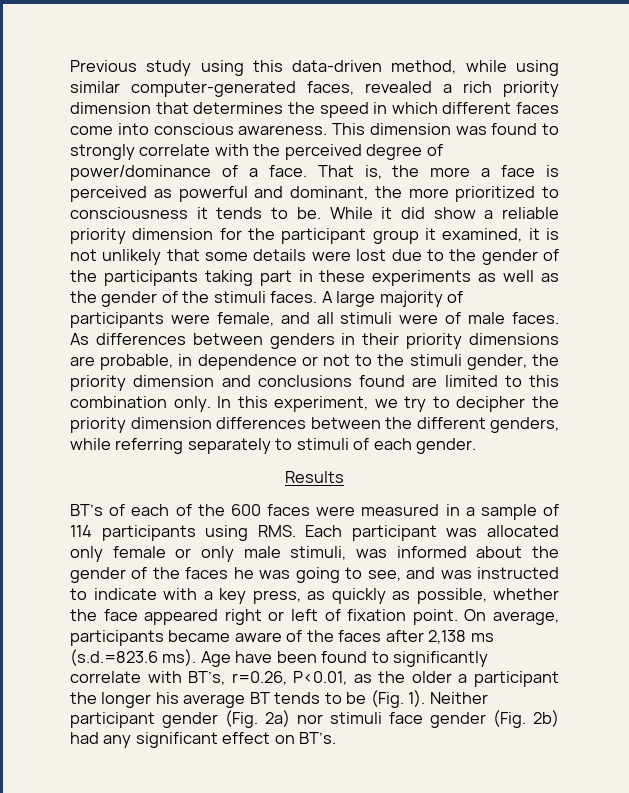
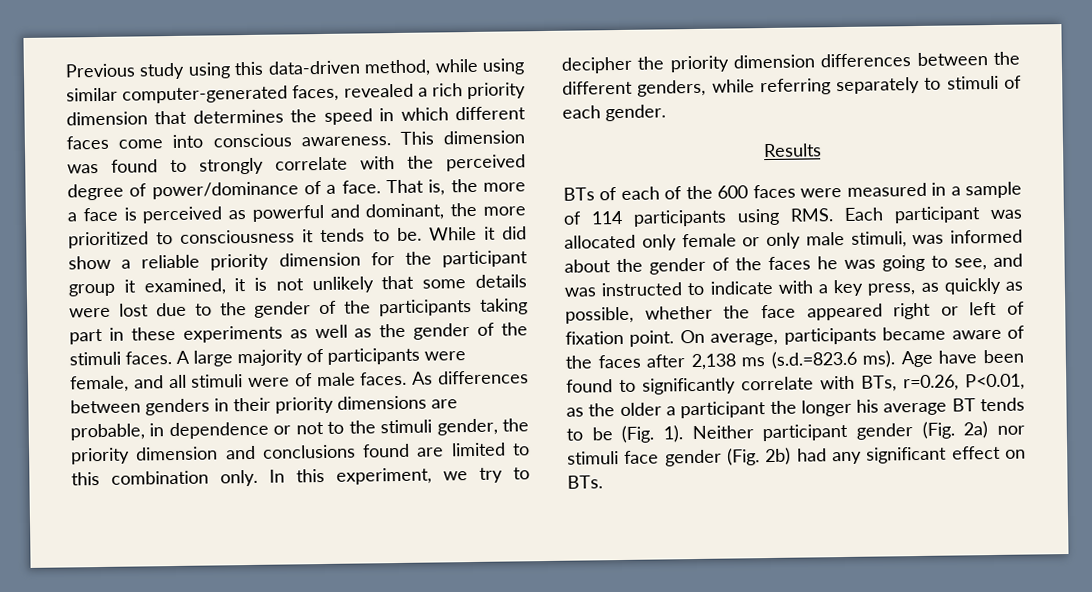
[70,504,103,516] BT’s -> [563,187,595,201] BTs
[188,671,226,685] BT’s, -> [861,375,897,392] BTs,
[299,732,337,744] BT’s. -> [567,475,603,489] BTs.

